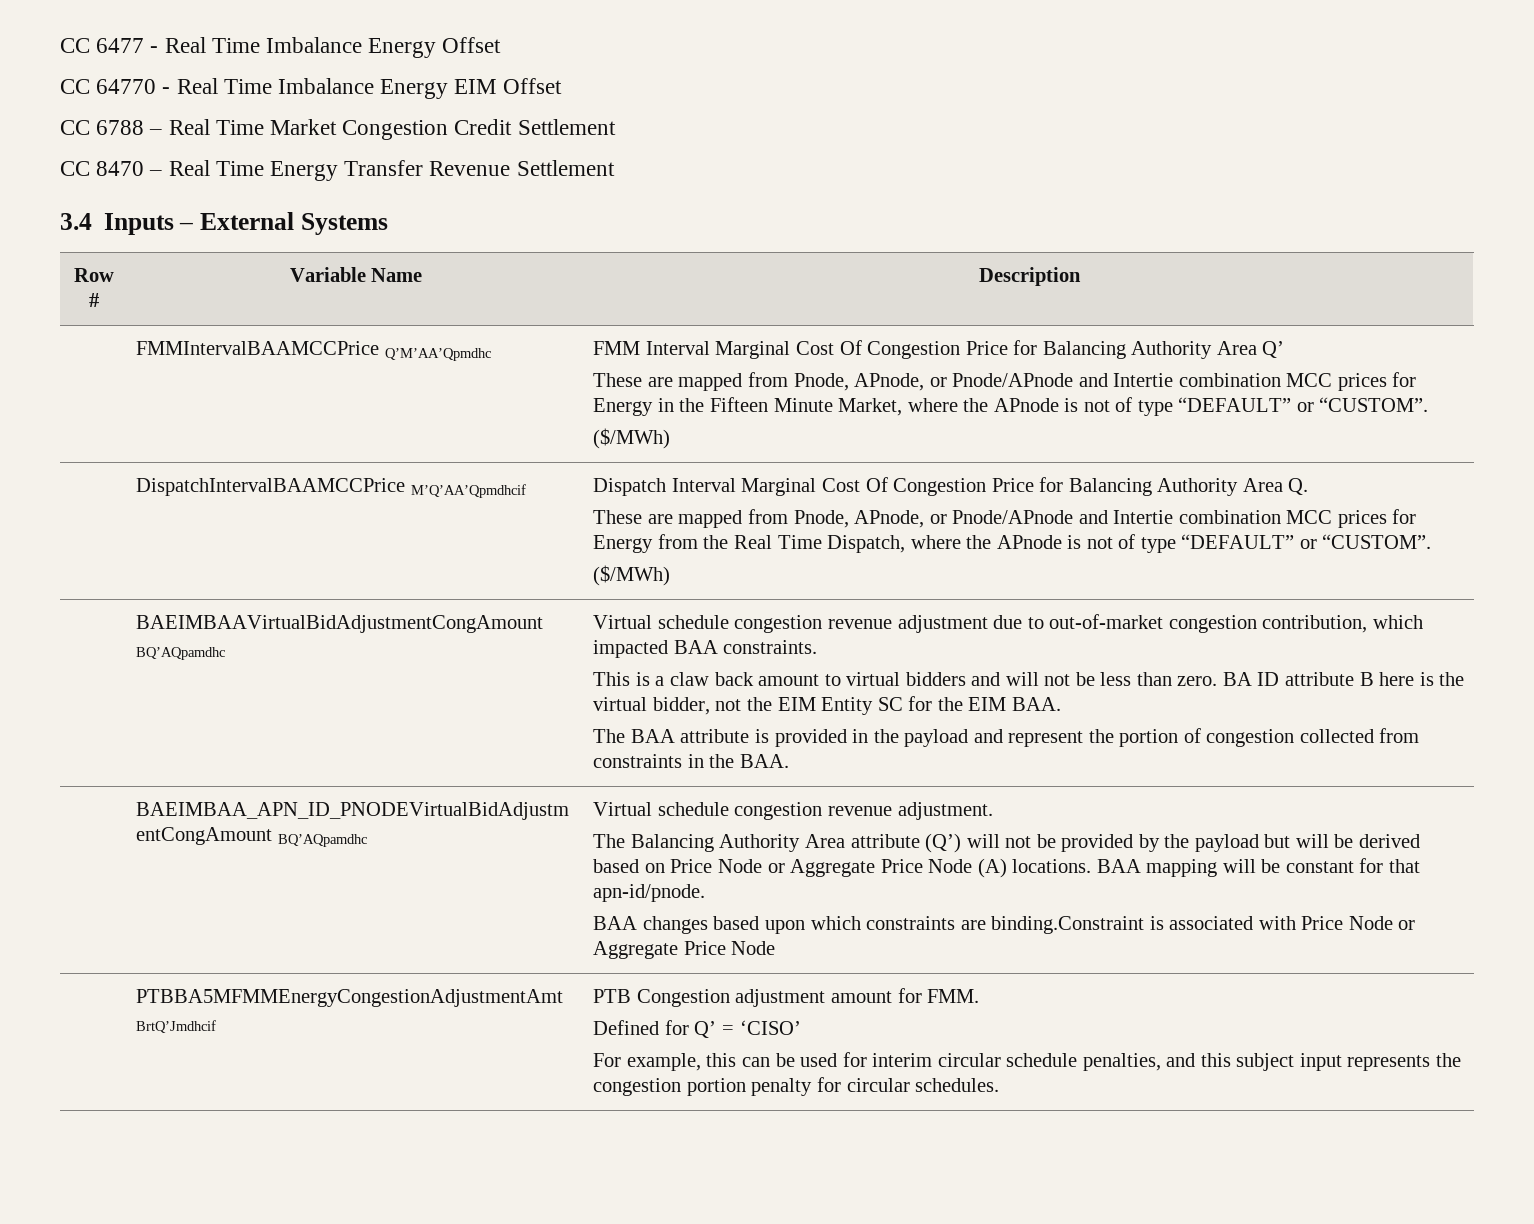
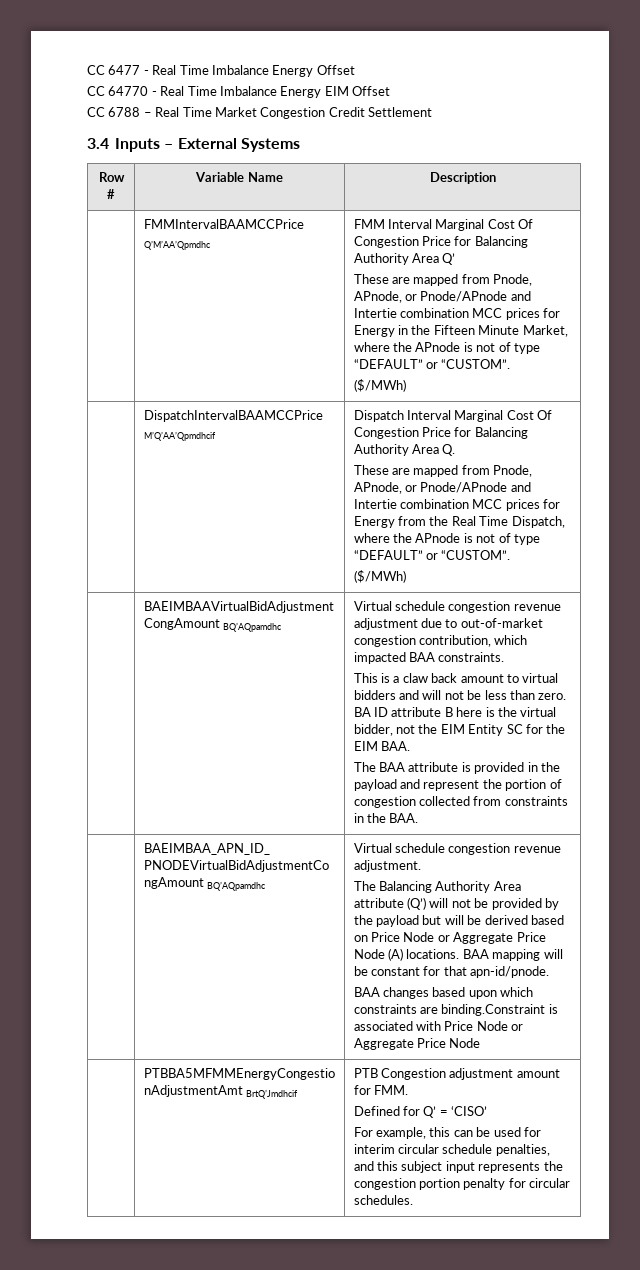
[60,160,615,181] // CC 8470 – Real Time Energy Transfer Revenue Settlement -> (432, 112) none

